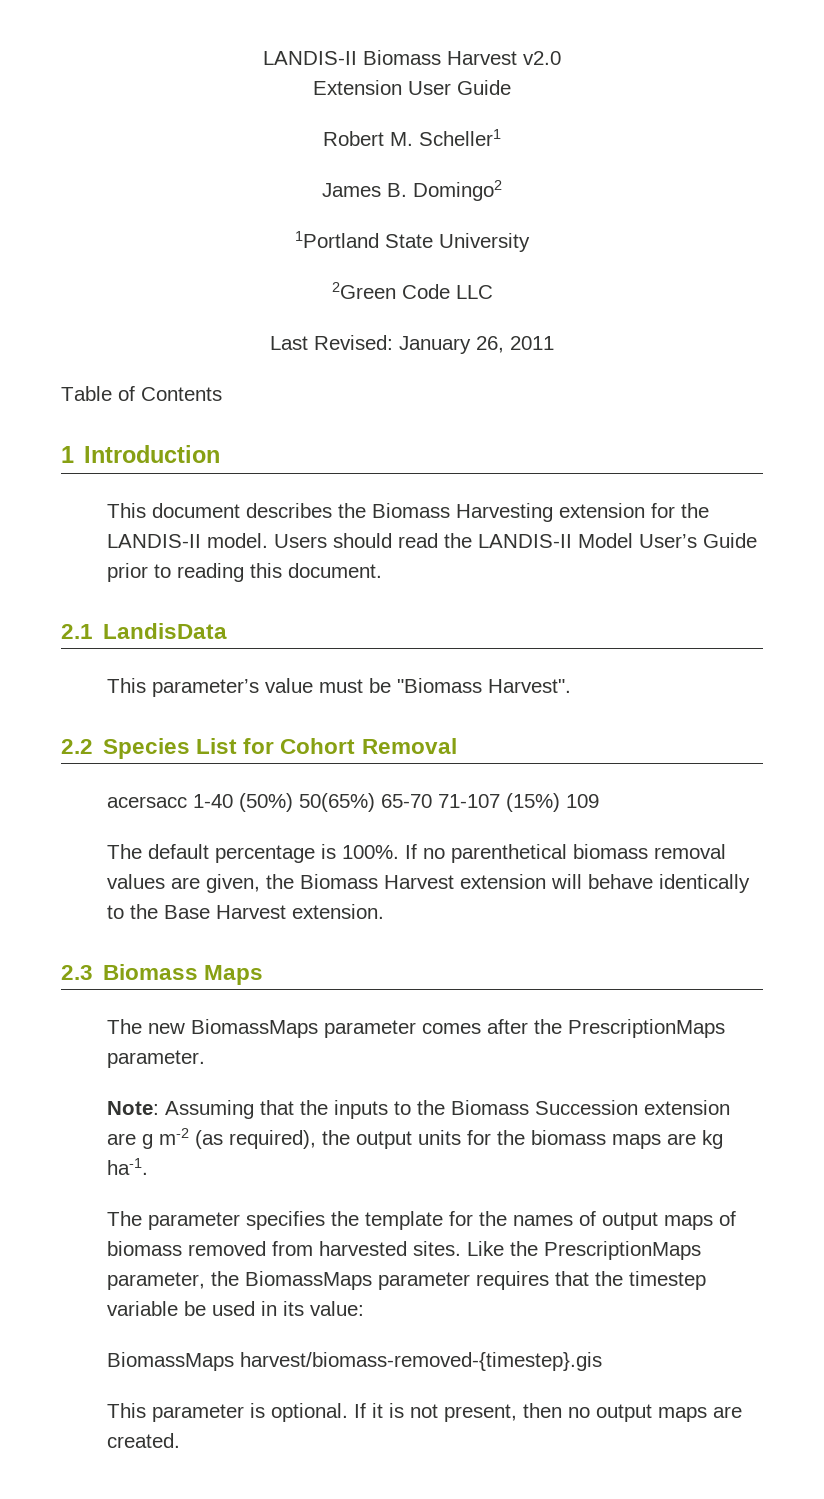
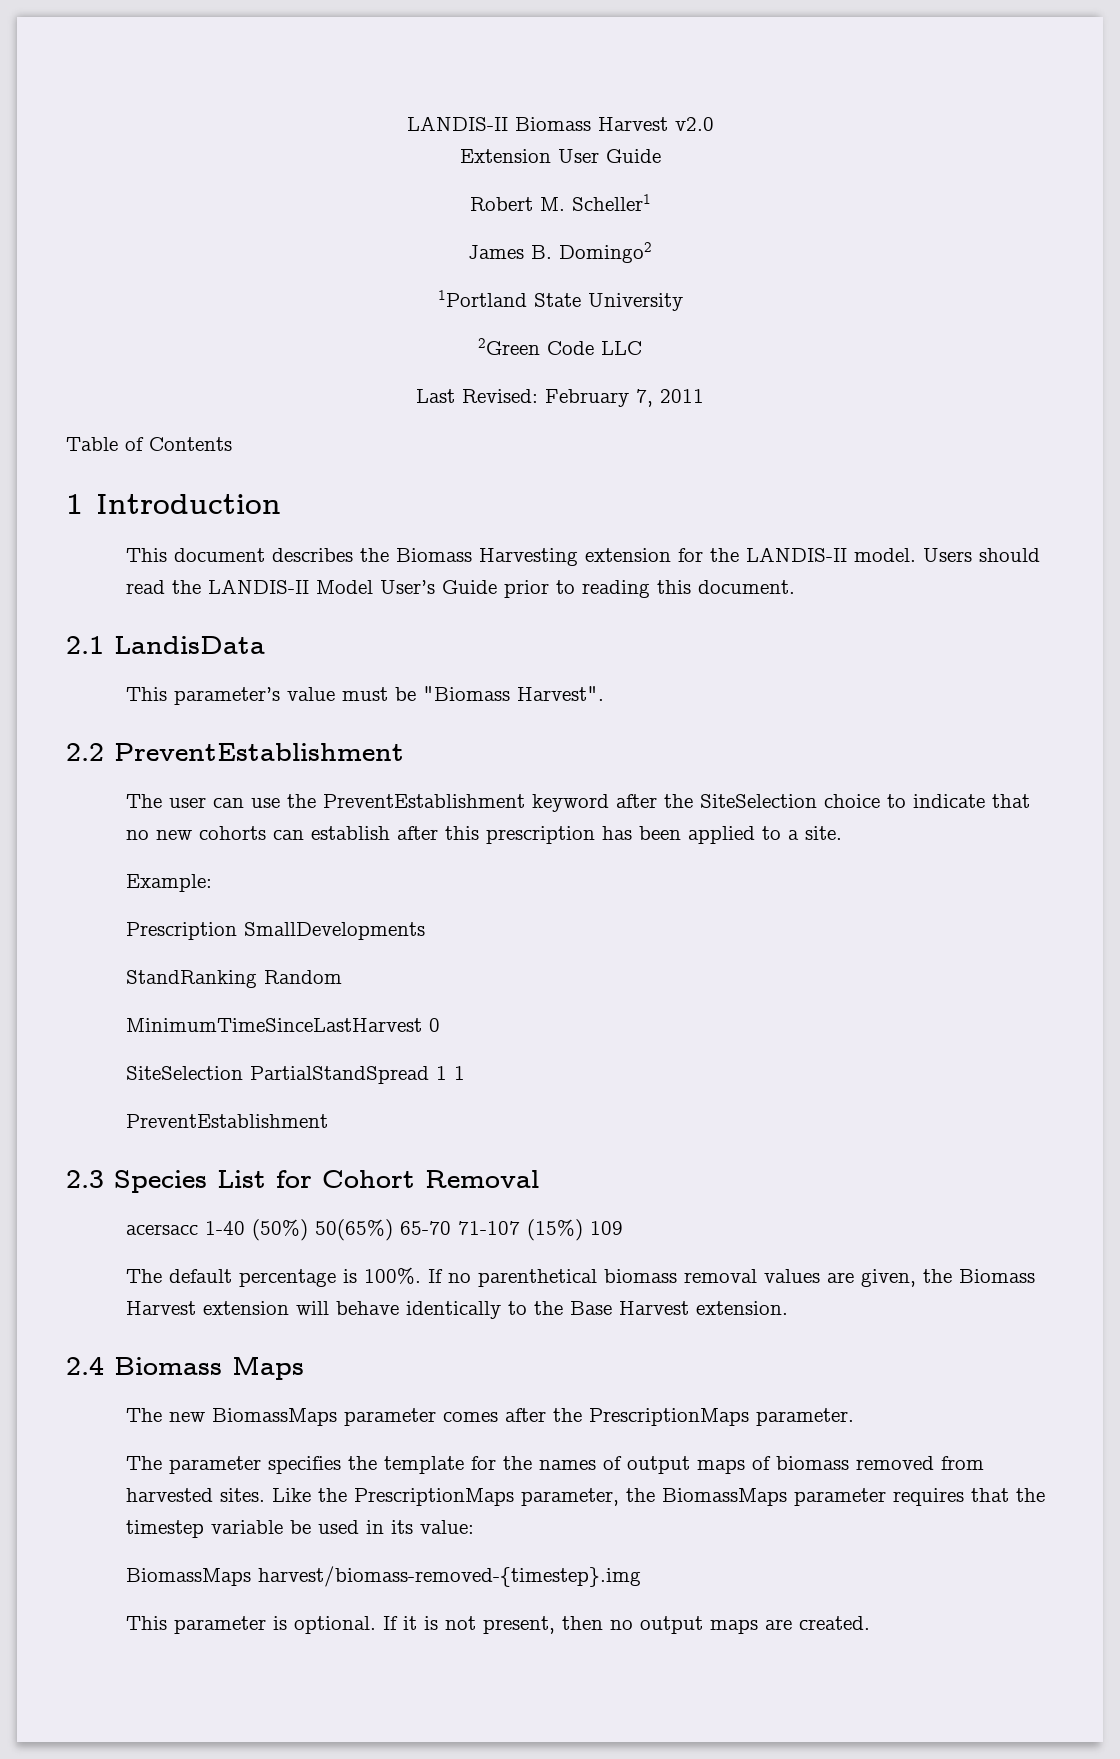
[399,336,504,354] January 26, -> [545,389,653,407] February 7,
(93, 746) none -> [114,743,405,761] [125,794,1030,812] [125,826,842,844] [125,874,212,892] [125,922,425,940] [125,970,342,988] [125,1018,440,1032] [125,1066,465,1084] [125,1114,328,1128] [66,1170,104,1188] PreventEstablishment // The user can use the PreventEstablishment keyword after the SiteSelection choice to indicate that no new cohorts can establish after this prescription has been applied to a site. // Example: // Prescription SmallDevelopments // StandRanking Random // MinimumTimeSinceLastHarvest 0 // SiteSelection PartialStandSpread 1 1 // PreventEstablishment // 2.3
[61,965,93,980] 2.3 -> [66,1357,104,1375] 2.4
[106,1100,730,1119] [106,1128,723,1149] [106,1158,148,1175] // Note: Assuming that the inputs to the Biomass Succession extension are g m-2 (as required), the output units for the biomass maps are kg ha-1. -> (854, 1417) none
[239,1352,602,1371] harvest/biomass-removed-{timestep}.gis -> [257,1566,641,1587] harvest/biomass-removed-{timestep}.img

